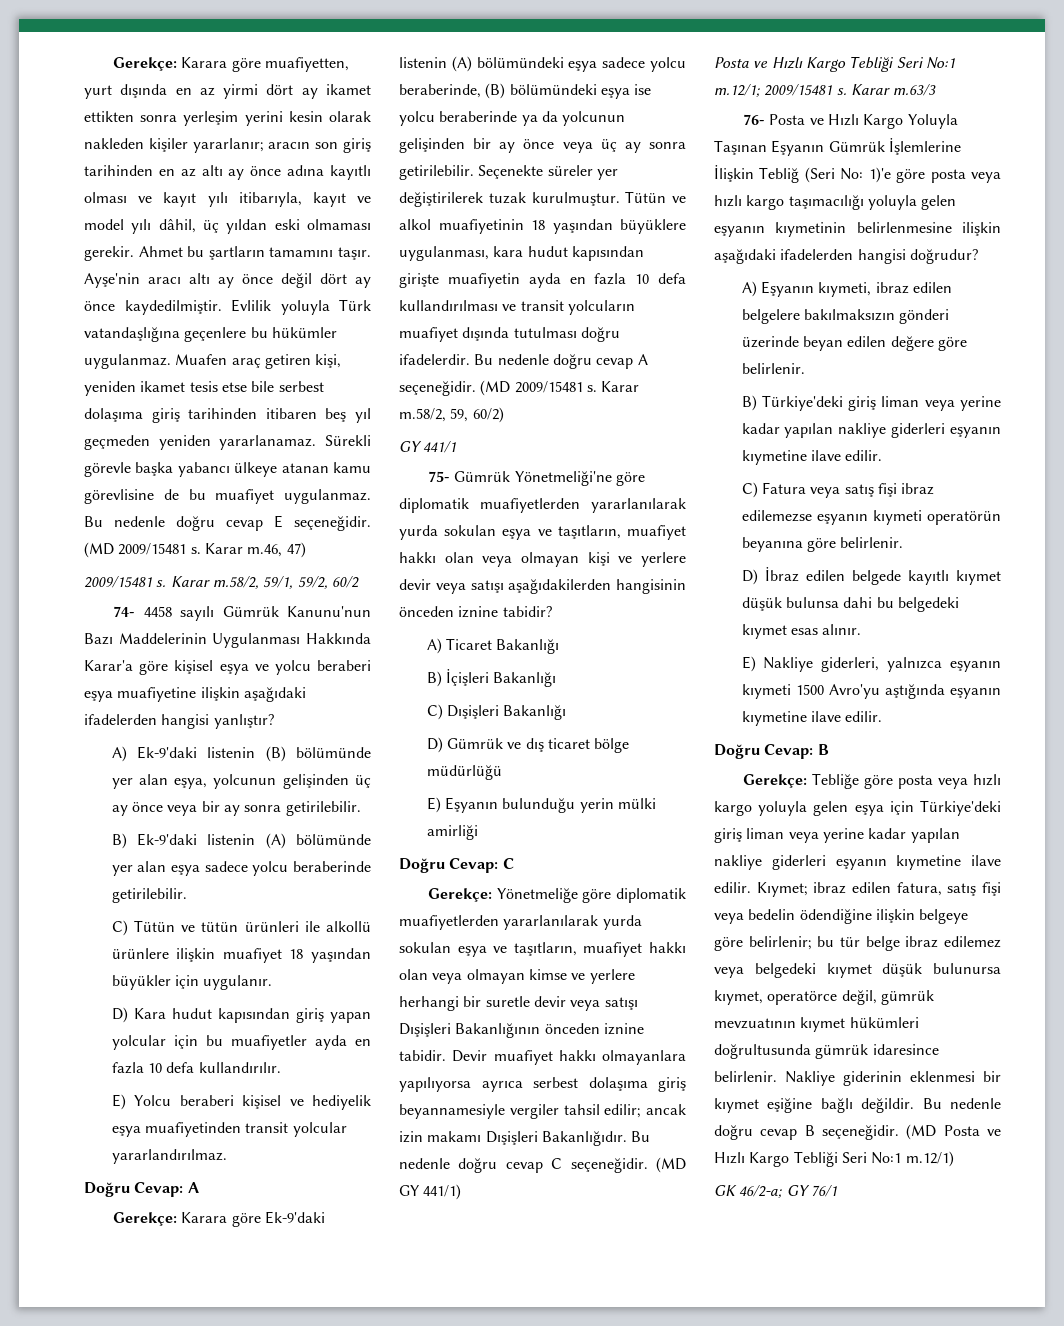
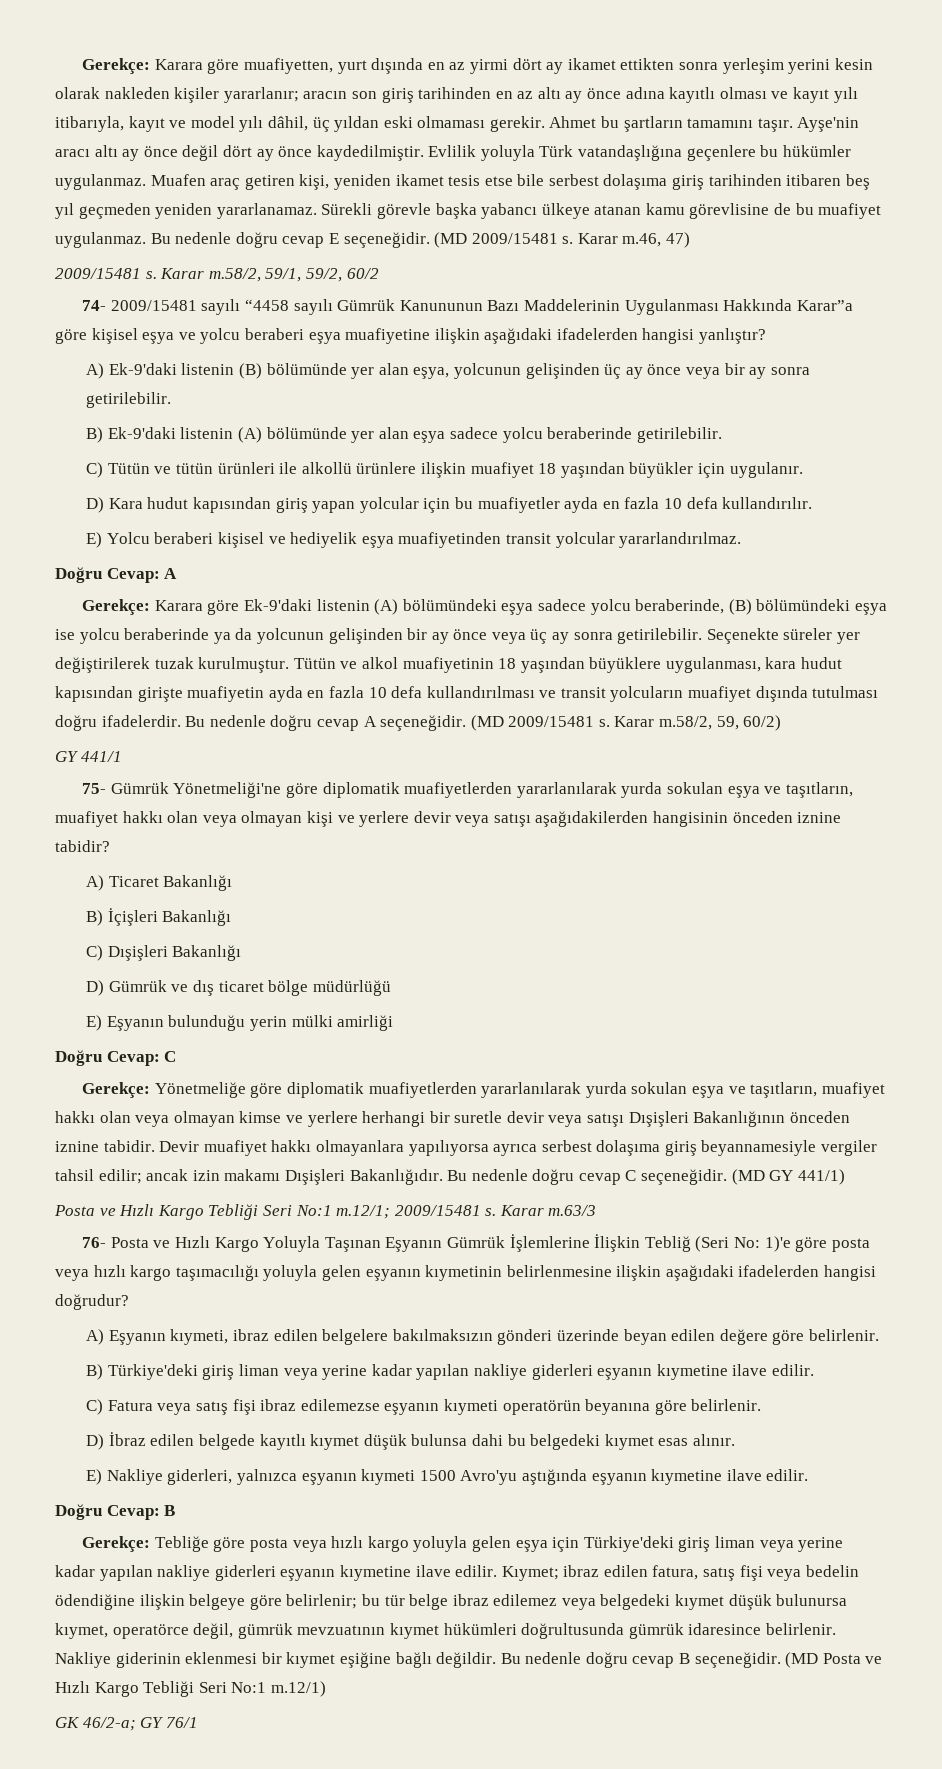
[143,606,172,617] 4458 -> [110,299,290,315] 2009/15481 sayılı “4458
[286,606,371,617] Kanunu'nun -> [399,300,483,311] Kanununun
[84,660,133,671] Karar'a -> [796,300,853,311] Karar”a

